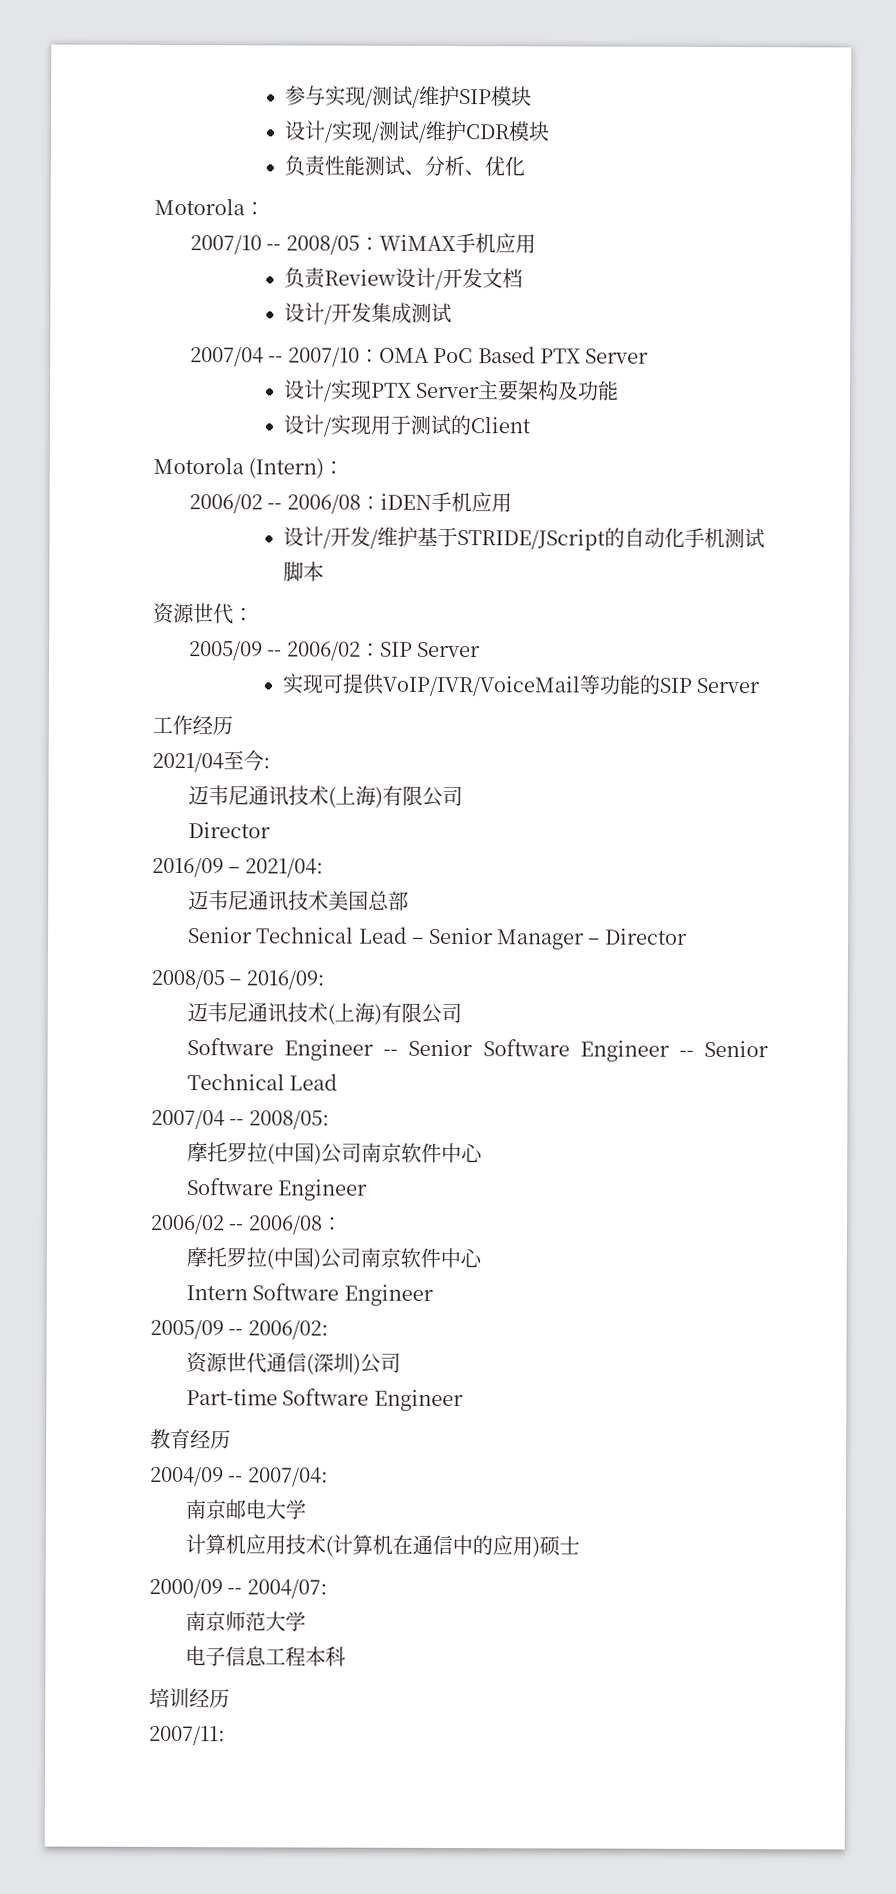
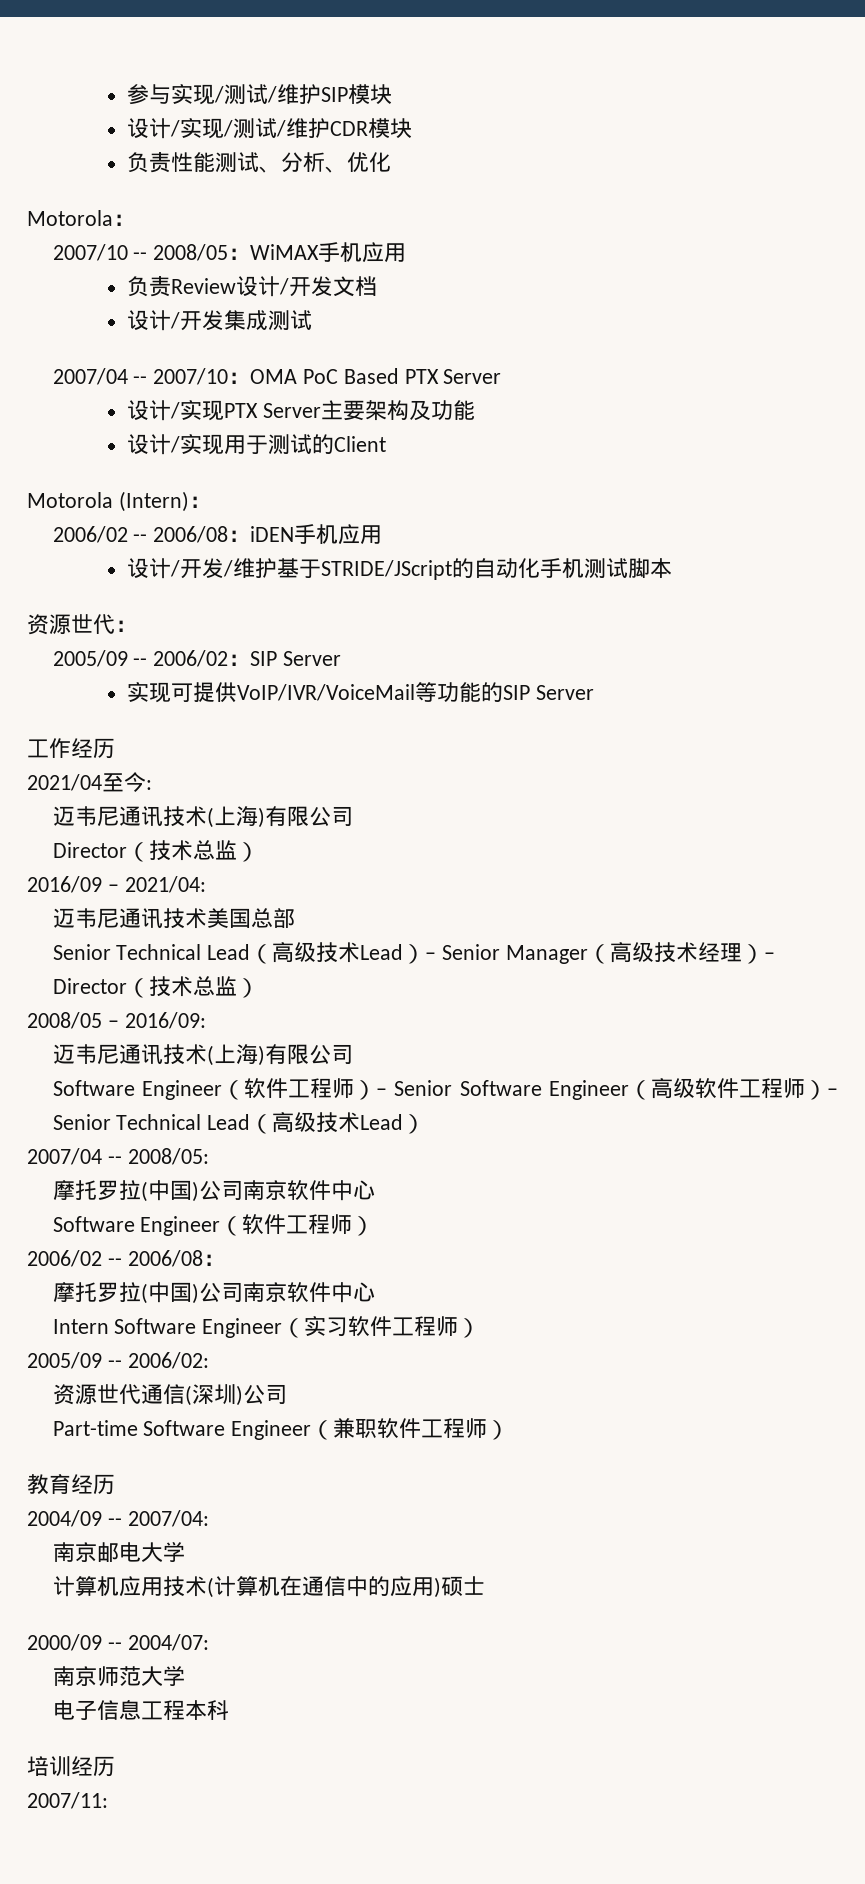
(271, 830) none -> [126,840,259,862] （技术总监）
[412,927,585,950] – Senior Manager -> [250,942,764,964] （高级技术Lead）– Senior Manager（高级技术经理）
(688, 936) none -> [126,976,259,998] （技术总监）
[383,1039,769,1062] [186,1073,339,1091] -- Senior Software Engineer -- Senior Technical Lead -> [221,1078,838,1100] [52,1112,426,1134] （软件工程师）– Senior Software Engineer（高级软件工程师）– Senior Technical Lead（高级技术Lead）
(369, 1190) none -> [220,1214,375,1236] （软件工程师）
(434, 1295) none -> [282,1316,481,1338] （实习软件工程师）
(464, 1400) none -> [311,1418,510,1440] （兼职软件工程师）

